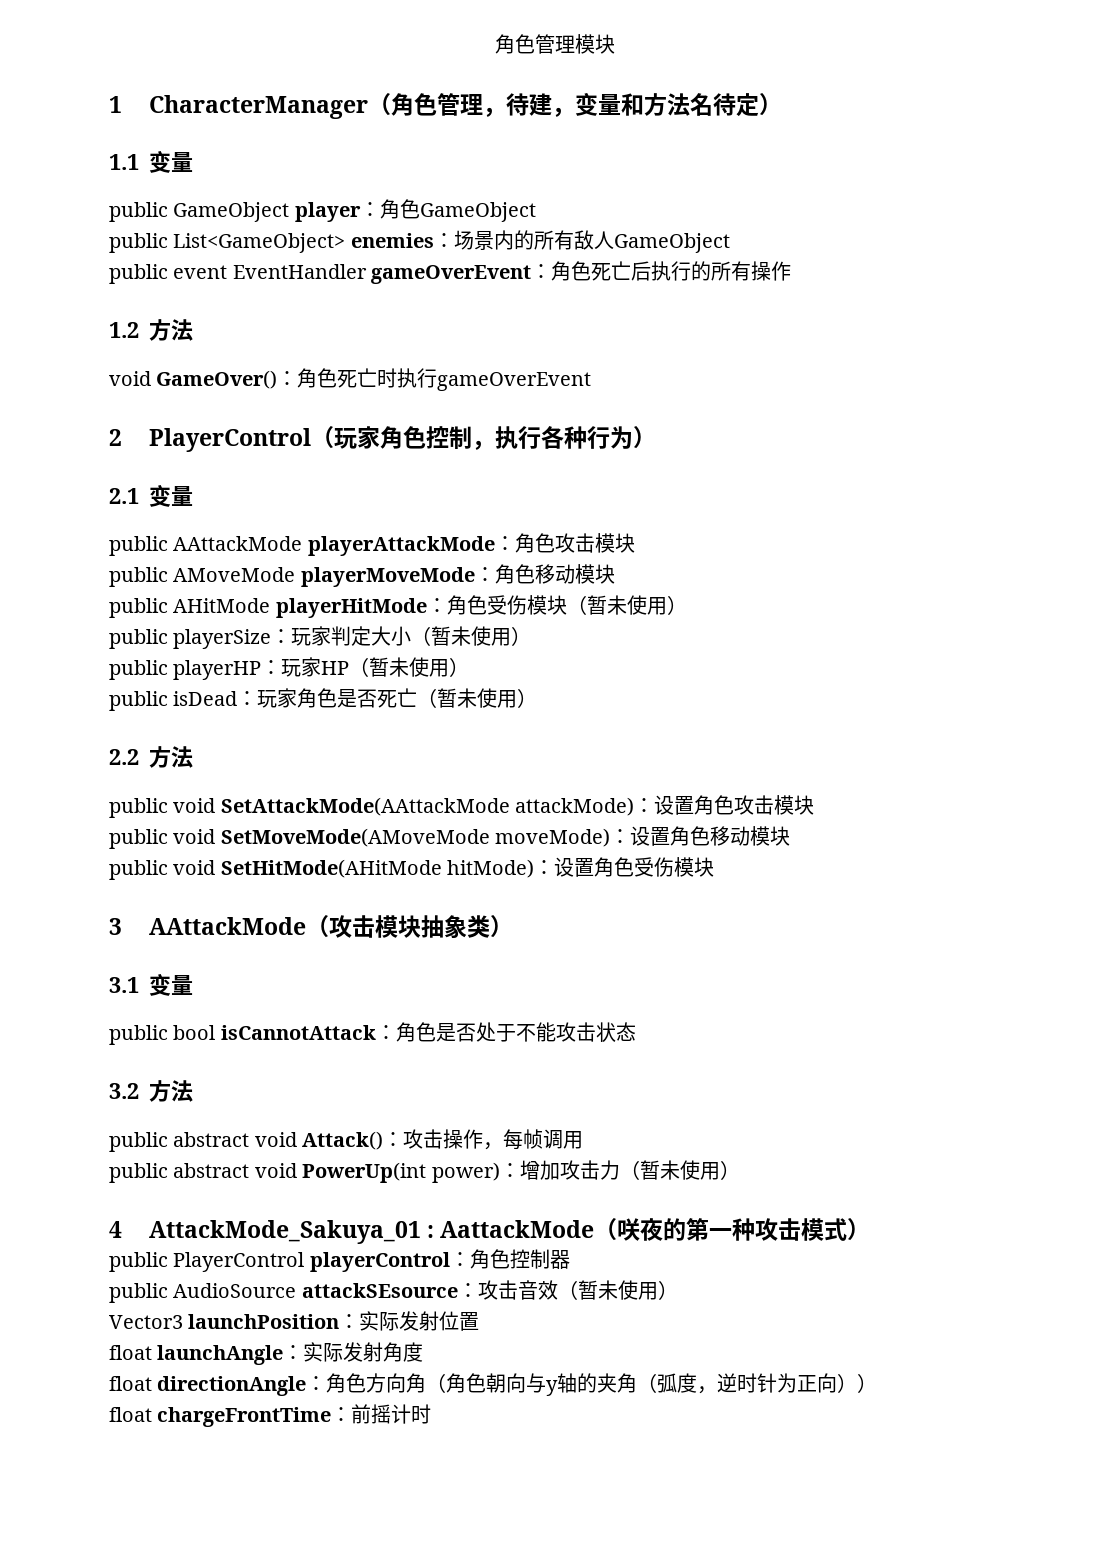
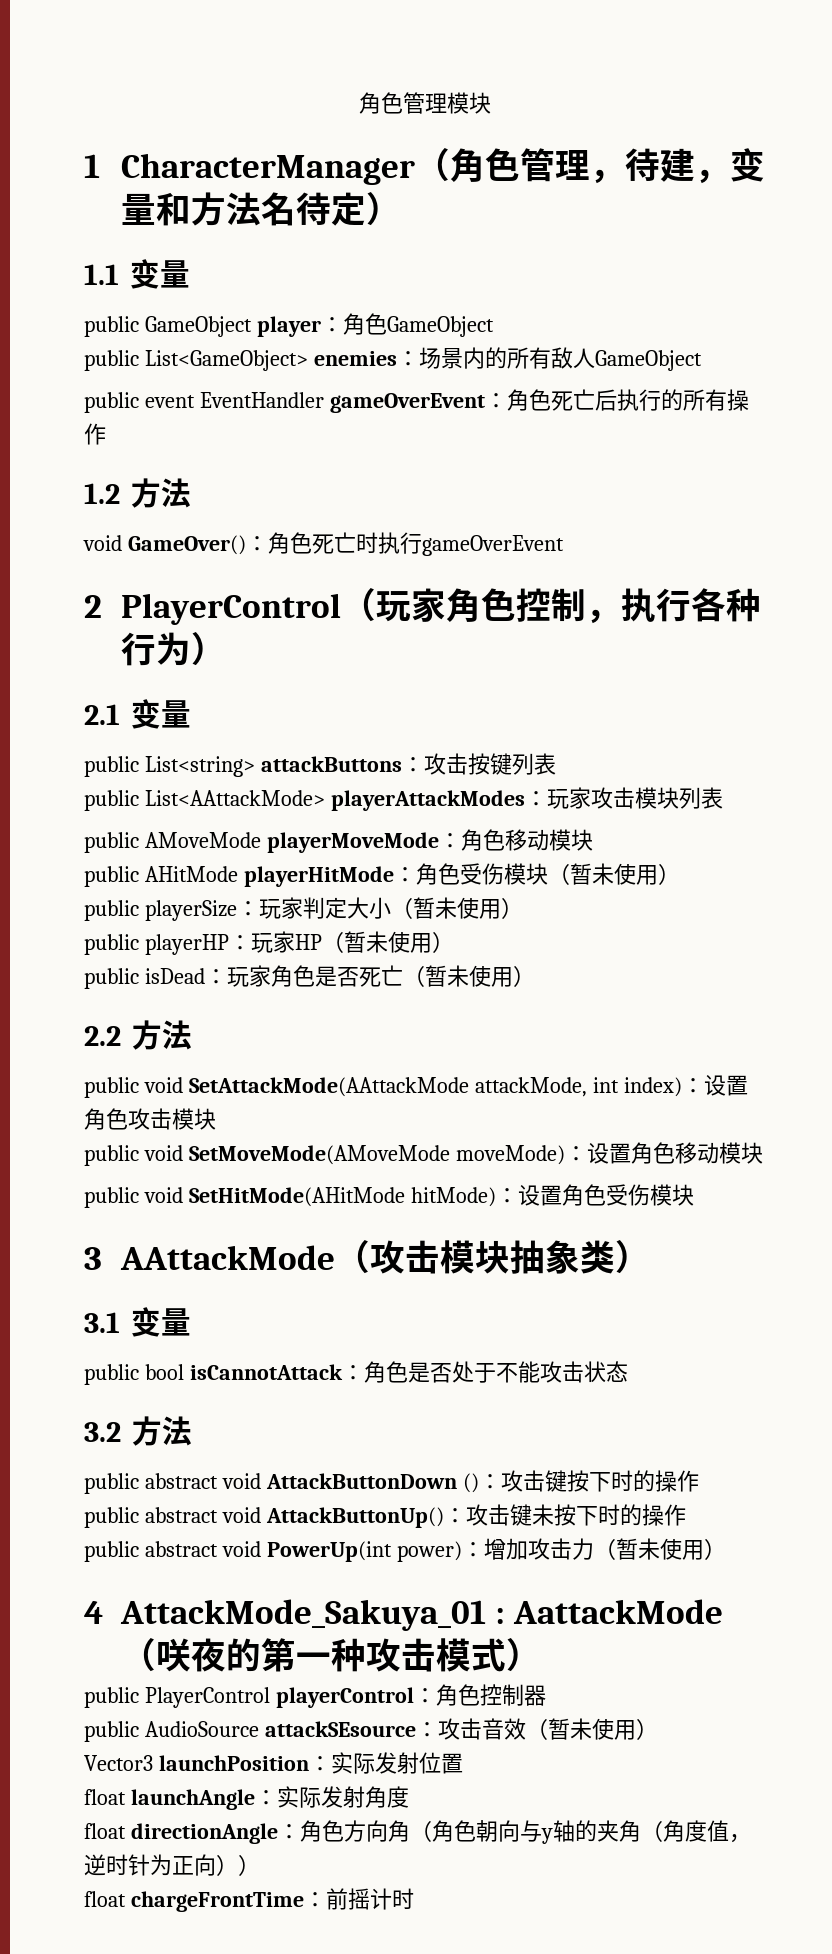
[173,533,635,556] AAttackMode playerAttackMode：角色攻击模块 -> [144,753,556,777] [84,787,723,811] List<string> attackButtons：攻击按键列表 // public List<AAttackMode> playerAttackModes：玩家攻击模块列表
[515,797,635,816] attackMode) -> [474,1077,682,1097] attackMode, int index)
[302,1129,584,1150] Attack()：攻击操作，每帧调用 -> [265,1470,699,1493] [84,1504,686,1528] AttackButtonDown ()：攻击键按下时的操作 // public abstract void AttackButtonUp()：攻击键未按下时的操作
[657,1373,698,1393] 弧度 -> [662,1820,729,1842] 角度值

